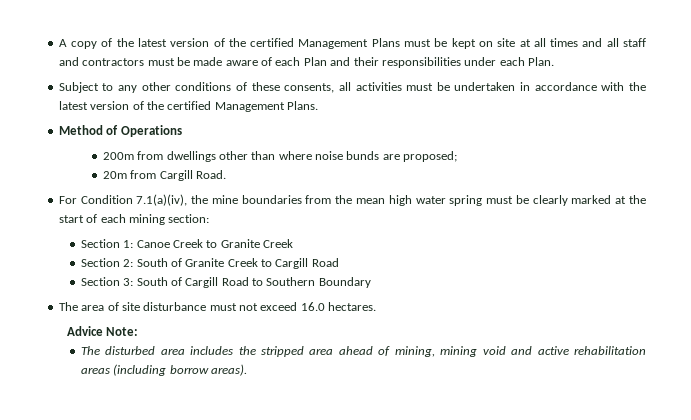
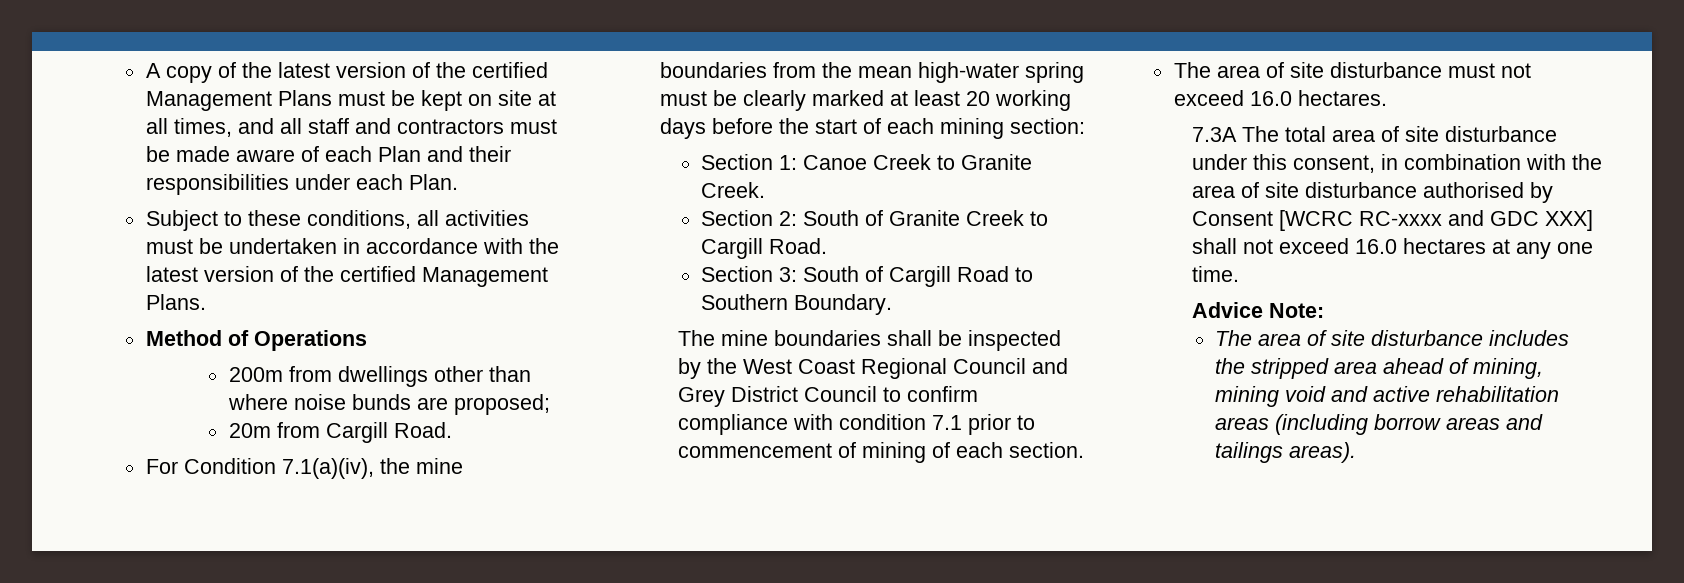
[550,38,579,47] times -> [173,118,232,137] times,
[118,82,335,93] any other conditions of these consents, -> [247,210,411,229] these conditions,
[388,195,446,206] high water -> [917,62,1019,83] high-water
(627, 200) none -> [913,90,1071,111] [659,118,773,139] least 20 working days before
[263,239,294,248] Creek -> [701,182,766,198] Creek.
[311,258,339,267] Road -> [769,238,828,254] Road.
[318,277,371,288] Boundary -> [794,294,893,315] [677,330,1061,351] [677,358,1068,379] [677,386,978,407] [677,414,1035,435] [677,442,1084,463] Boundary. // The mine boundaries shall be inspected by the West Coast Regional Council and Grey District Council to confirm compliance with condition 7.1 prior to commencement of mining of each section.
(377, 306) none -> [1191,126,1557,142] [1191,154,1602,173] [1191,182,1553,203] [1191,210,1593,231] [1191,238,1593,259] [1191,266,1239,282] // 7.3A The total area of site disturbance under this consent, in combination with the area of site disturbance authorised by Consent [WCRC RC-xxxx and GDC XXX] shall not exceed 16.0 hectares at any one time.
[105,346,185,355] disturbed area -> [1258,330,1484,346] area of site disturbance
(209, 369) none -> [1446,414,1544,430] [1215,442,1284,463] areas and tailings

